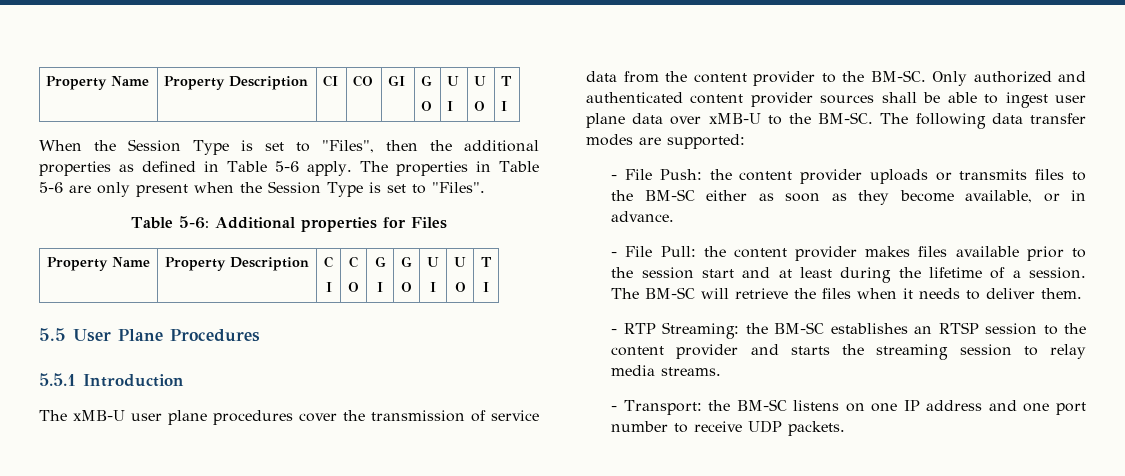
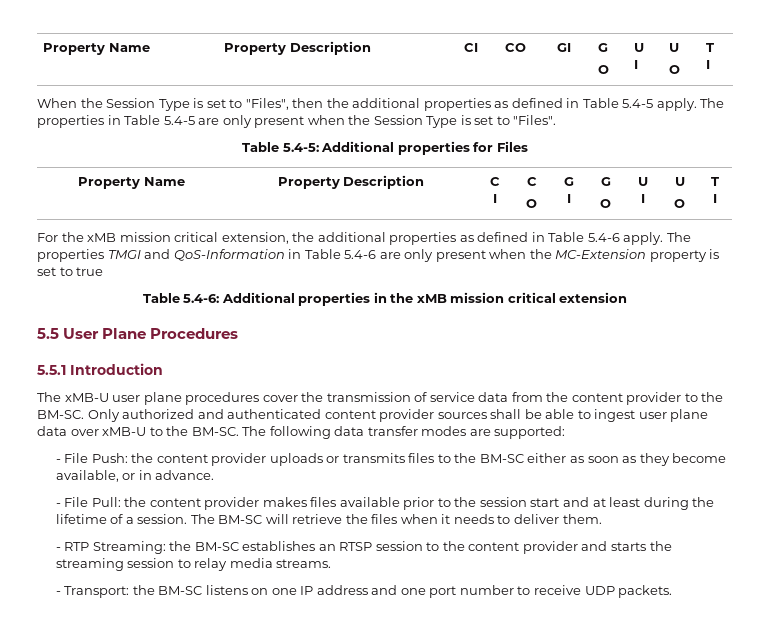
[275,161,300,172] 5-6 -> [622,99,654,108] 5.4-5
[39,182,63,193] 5-6 -> [163,116,195,125] 5.4-5
[178,216,209,229] 5-6: -> [282,143,319,152] 5.4-5:
(489, 287) none -> [37,232,691,245] [37,249,720,262] [37,267,104,276] [142,292,628,306] // For the xMB mission critical extension, the additional properties as defined in Table 5.4-6 apply. The properties TMGI and QoS-Information in Table 5.4-6 are only present when the MC-Extension property is set to true // Table 5.4-6: Additional properties in the xMB mission critical extension

